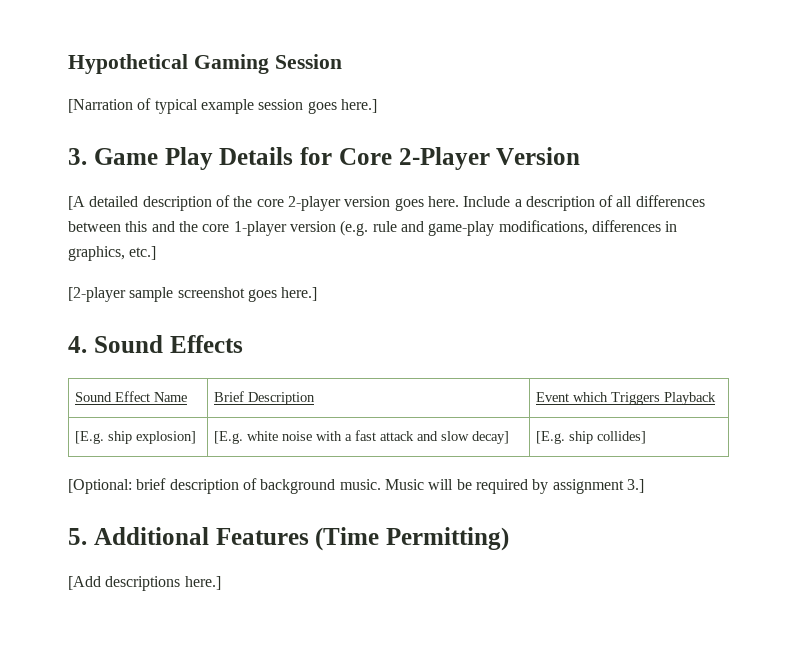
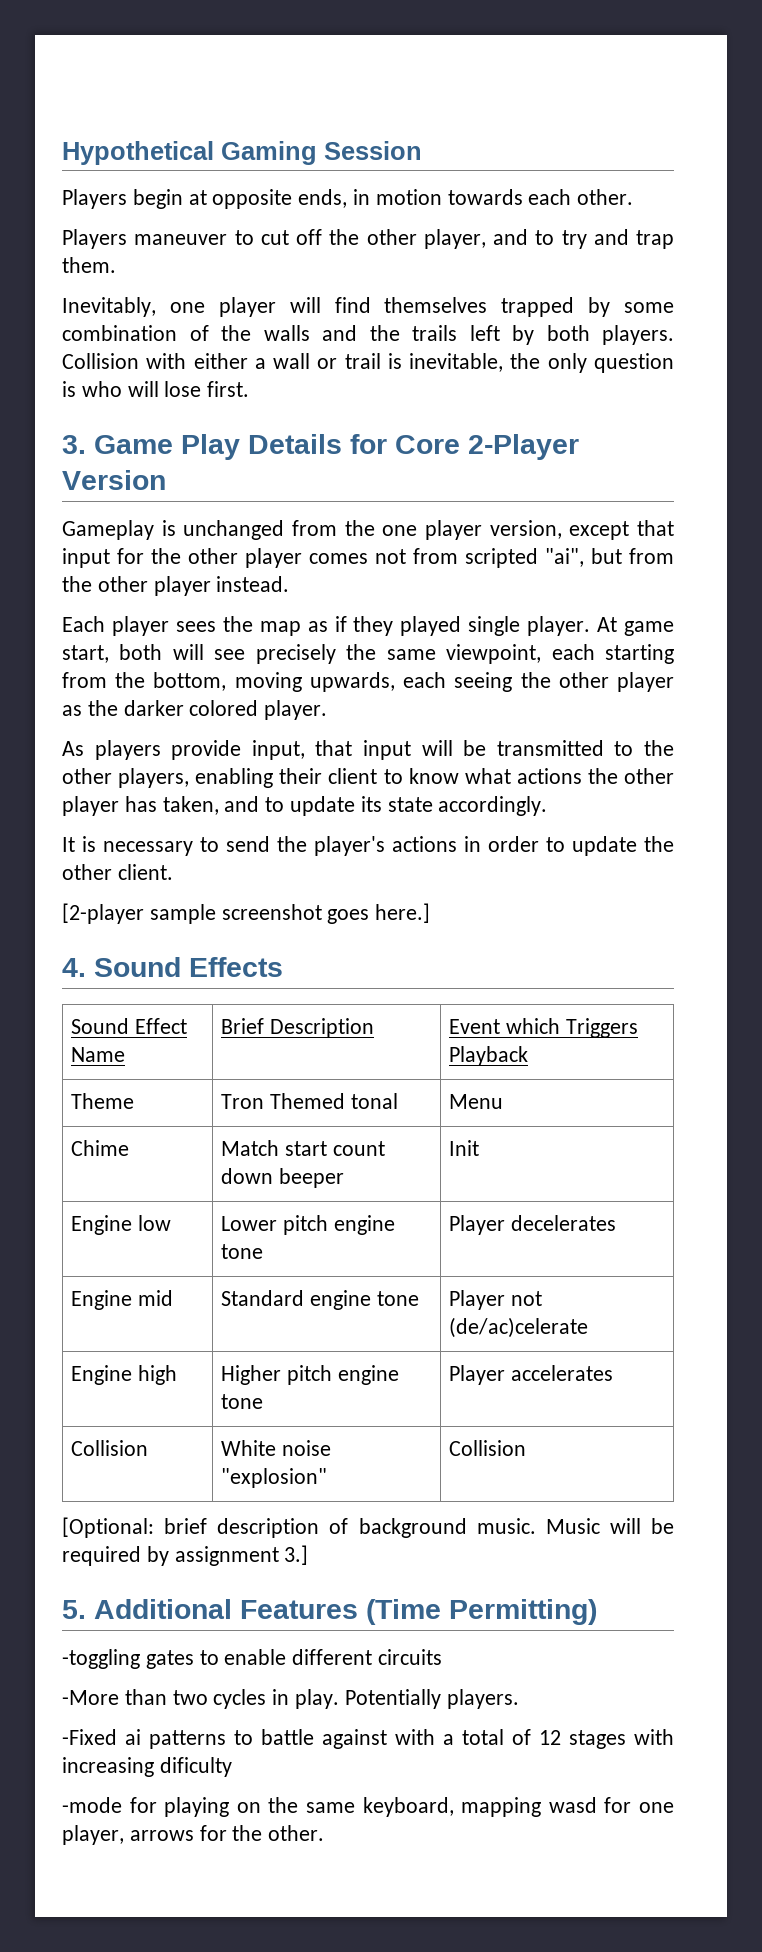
[68,98,377,114] [Narration of typical example session goes here.] -> [62,189,634,209] [62,229,674,249] [62,257,116,273] [62,297,674,317] [62,325,674,345] [62,353,674,373] [62,381,250,397] Players begin at opposite ends, in motion towards each other. // Players maneuver to cut off the other player, and to try and trap them. // Inevitably, one player will find themselves trapped by some combination of the walls and the trails left by both players. Collision with either a wall or trail is inevitable, the only question is who will lose first.
[68,195,705,211] [68,220,678,236] [68,246,157,261] [A detailed description of the core 2-player version goes here. Include a description of all differences between this and the core 1-player version (e.g. rule and game-play modifications, differences in graphics, etc.] -> [62,520,675,540] [62,548,674,568] [62,576,290,596] [62,616,674,636] [62,644,675,664] [62,672,674,692] [62,700,328,720] [62,740,675,760] [62,768,674,788] [62,796,548,816] [62,836,674,856] [62,864,173,880] Gameplay is unchanged from the one player version, except that input for the other player comes not from scripted "ai", but from the other player instead. // Each player sees the map as if they played single player. At game start, both will see precisely the same viewpoint, each starting from the bottom, moving upwards, each seeing the other player as the darker colored player. // As players provide input, that input will be transmitted to the other players, enabling their client to know what actions the other player has taken, and to update its state accordingly. // It is necessary to send the player's actions in order to update the other client.
[74,431,196,444] [213,430,509,444] [535,431,646,444] [E.g. ship explosion] | [E.g. white noise with a fast attack and slow decay] | [E.g. ship collides] -> [71,1093,135,1109] [221,1093,398,1109] [449,1094,504,1109] [71,1140,130,1156] [221,1140,385,1156] [221,1168,345,1188] [449,1140,480,1156] [71,1215,172,1235] [221,1215,395,1235] [221,1244,264,1259] [449,1215,617,1235] [71,1290,174,1310] [221,1290,419,1310] [449,1290,543,1310] [449,1317,589,1338] [71,1365,178,1385] [221,1365,399,1385] [221,1394,264,1409] [449,1365,614,1385] [71,1440,149,1456] [221,1440,332,1456] [221,1468,328,1488] [449,1440,527,1456] Theme | Tron Themed tonal | Menu // Chime | Match start count down beeper | Init // Engine low | Lower pitch engine tone | Player decelerates // Engine mid | Standard engine tone | Player not (de/ac)celerate // Engine high | Higher pitch engine tone | Player accelerates // Collision | White noise "explosion" | Collision
[68,576,221,591] [Add descriptions here.] -> [62,1649,443,1669] [62,1689,519,1709] [62,1729,674,1749] [62,1757,232,1777] [62,1797,675,1817] [62,1825,325,1845] -toggling gates to enable different circuits // -More than two cycles in play. Potentially players. // -Fixed ai patterns to battle against with a total of 12 stages with increasing dificulty // -mode for playing on the same keyboard, mapping wasd for one player, arrows for the other.

